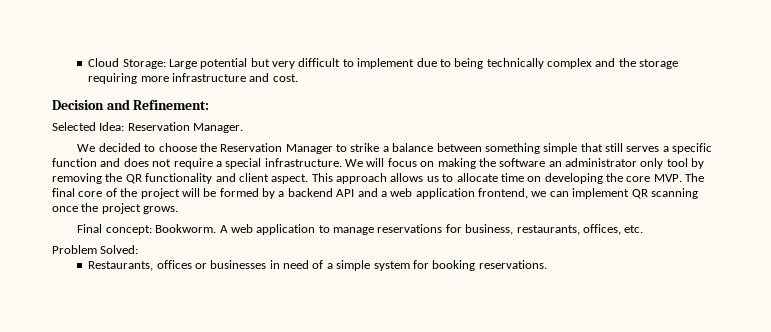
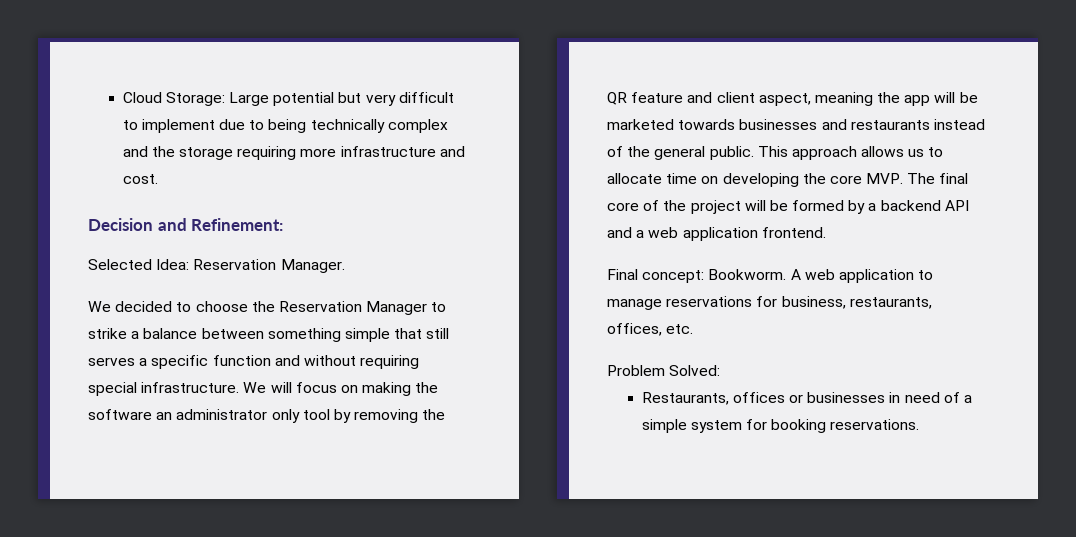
[123,158,222,169] does not require a -> [303,355,420,369] without requiring
[145,173,213,184] functionality -> [631,92,684,103] feature
[271,174,309,184] aspect. -> [758,92,978,106] [607,119,985,130] [607,146,754,160] aspect, meaning the app will be marketed towards businesses and restaurants instead of the general public.
[478,188,698,199] [52,203,179,214] frontend, we can implement QR scanning once the project grows. -> [761,227,826,238] frontend.

